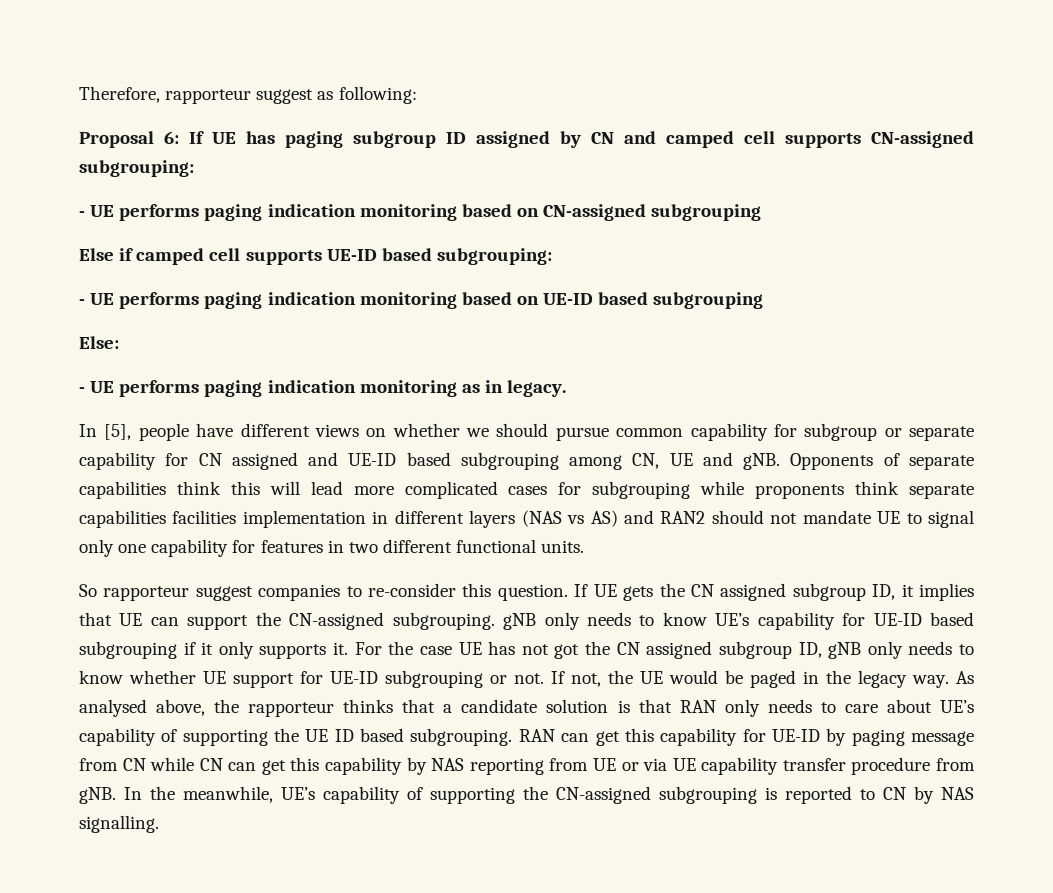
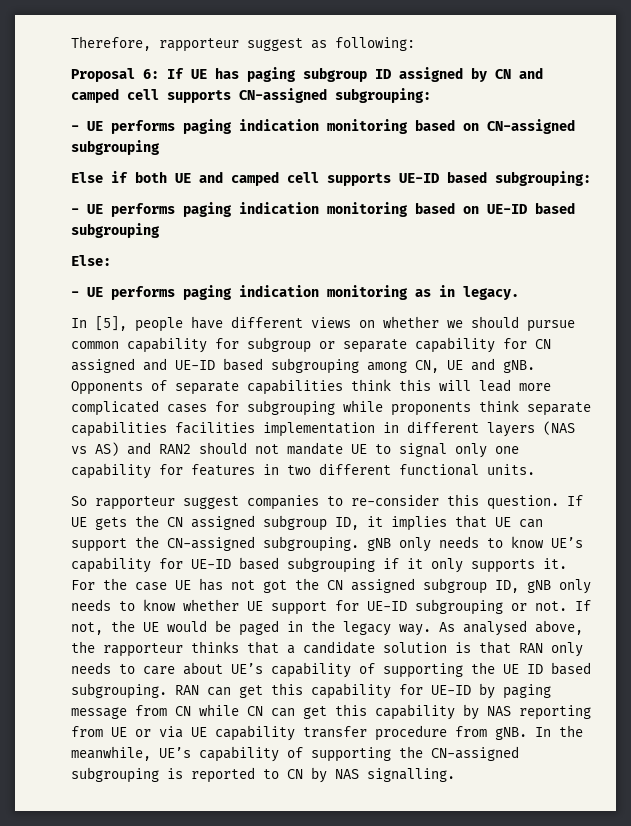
(134, 254) none -> [135,171,223,183] both UE and

